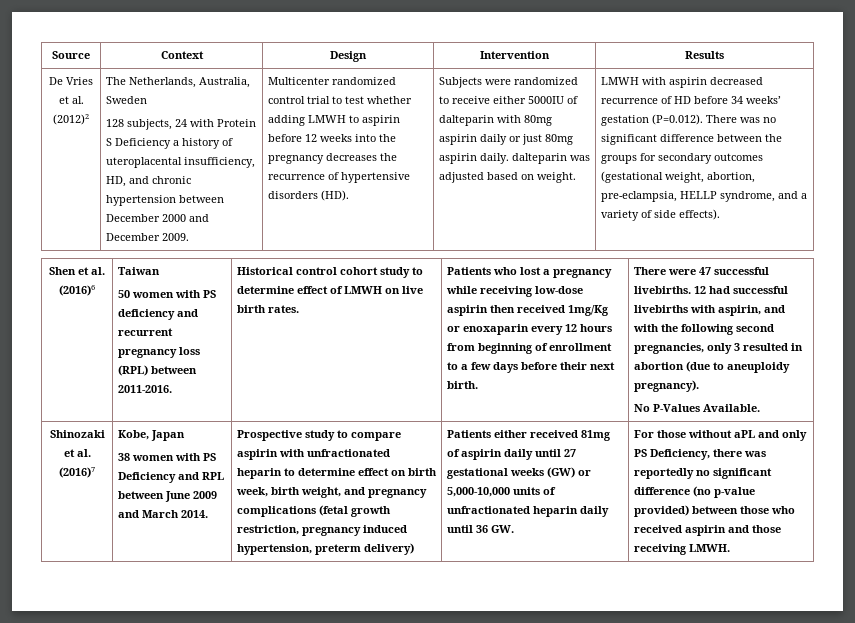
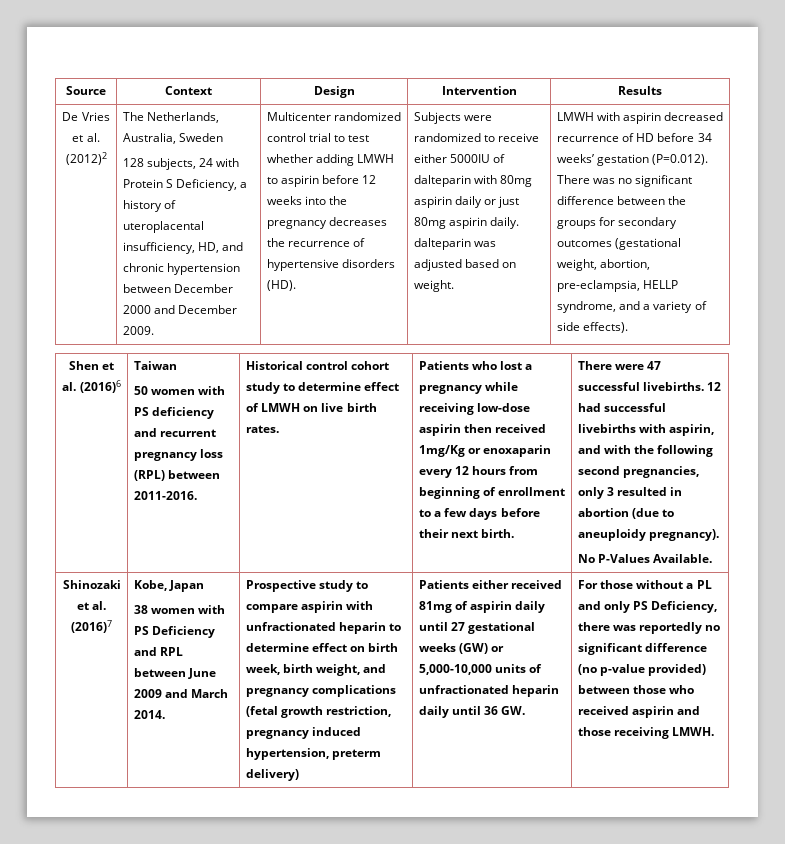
[114,138,171,149] Deficiency -> [176,179,238,191] Deficiency,
[733,430,755,438] aPL -> [686,580,712,589] a PL

